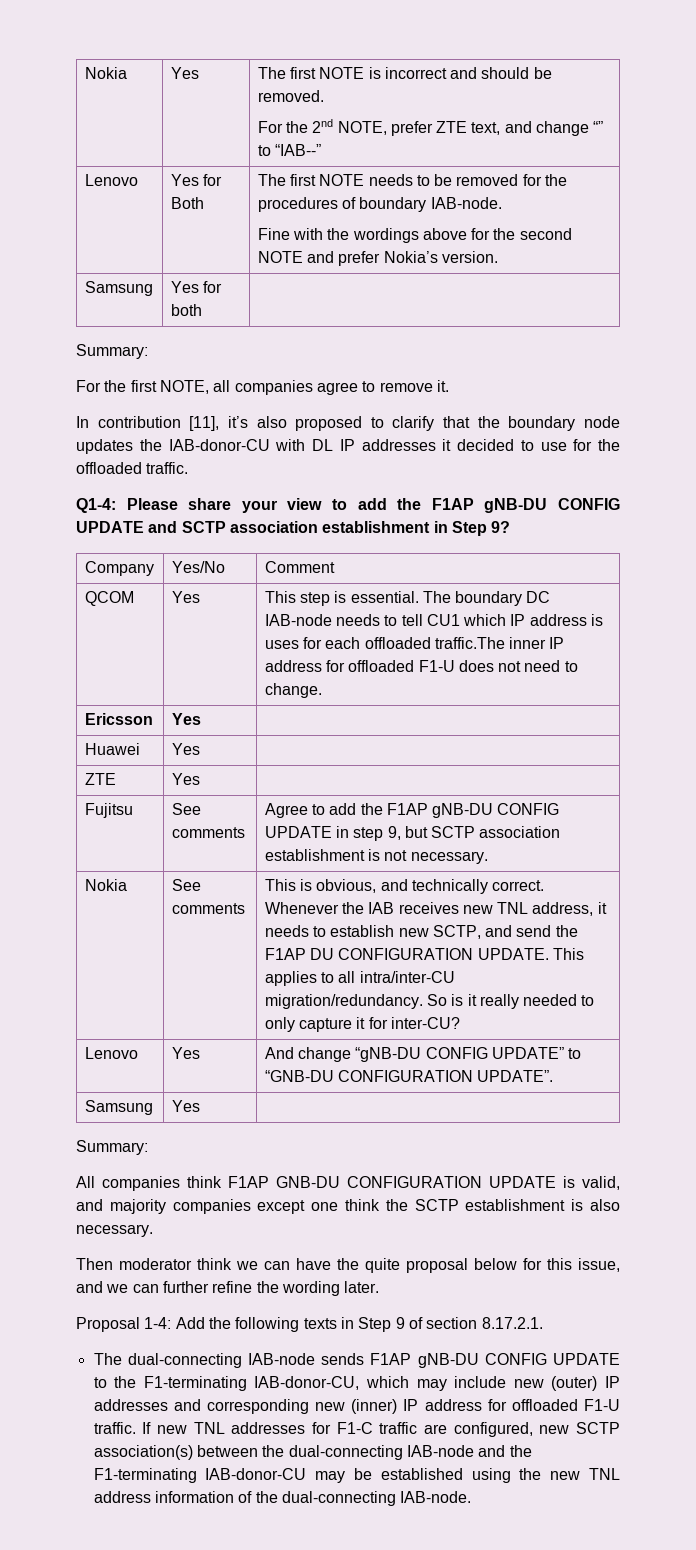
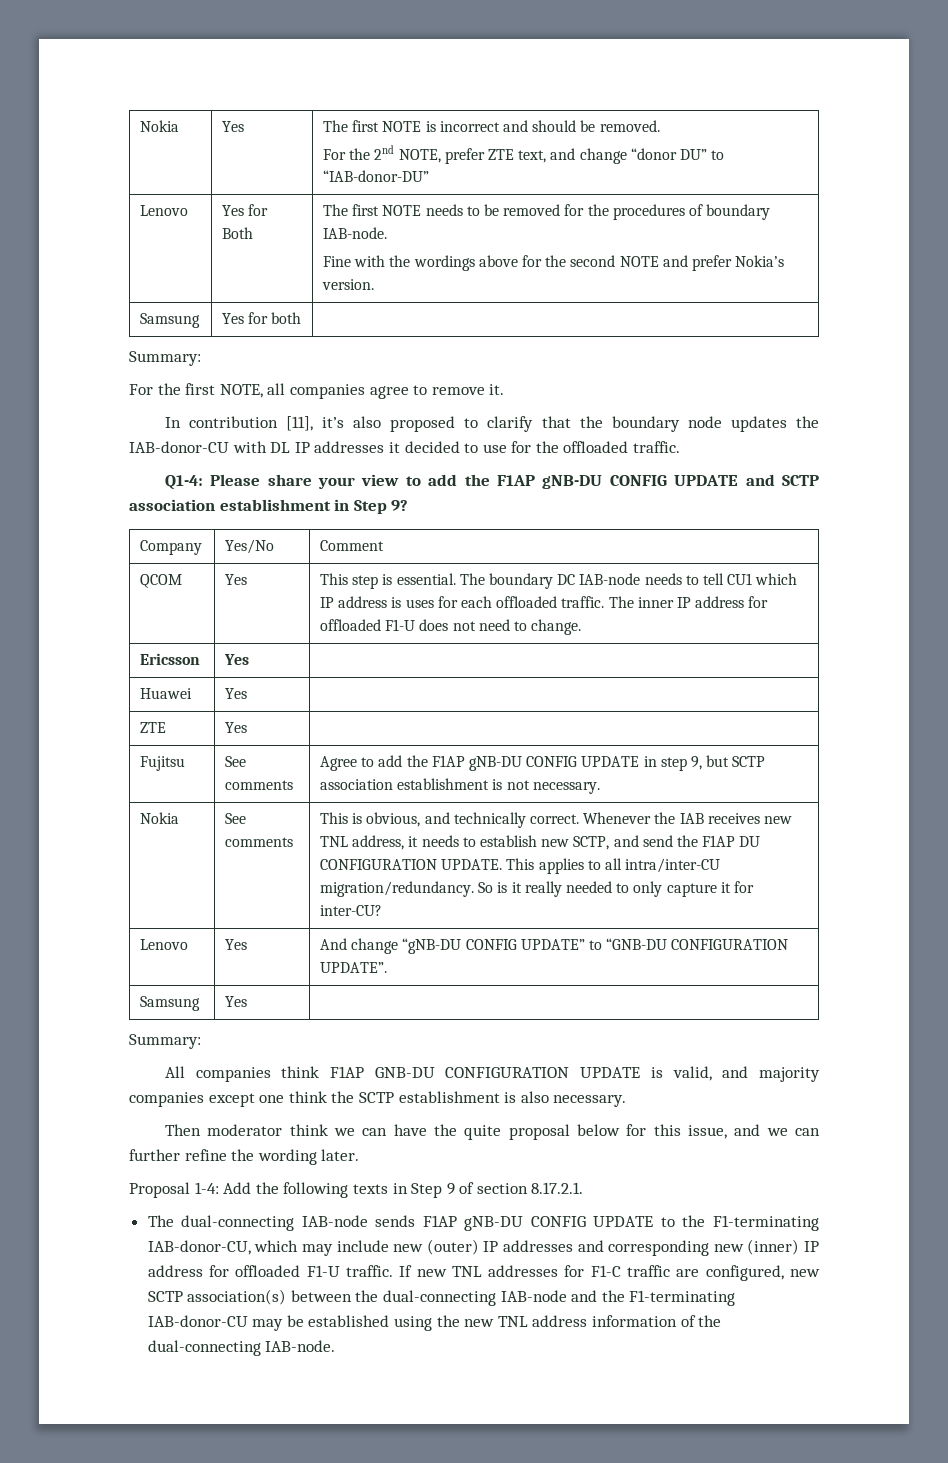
[593,121,604,133] [257,144,321,156] “” to “IAB--” -> [630,148,725,160] [323,170,430,182] “donor DU” to “IAB-donor-DU”
[434,637,505,649] traffic.The -> [561,596,634,608] traffic. The

